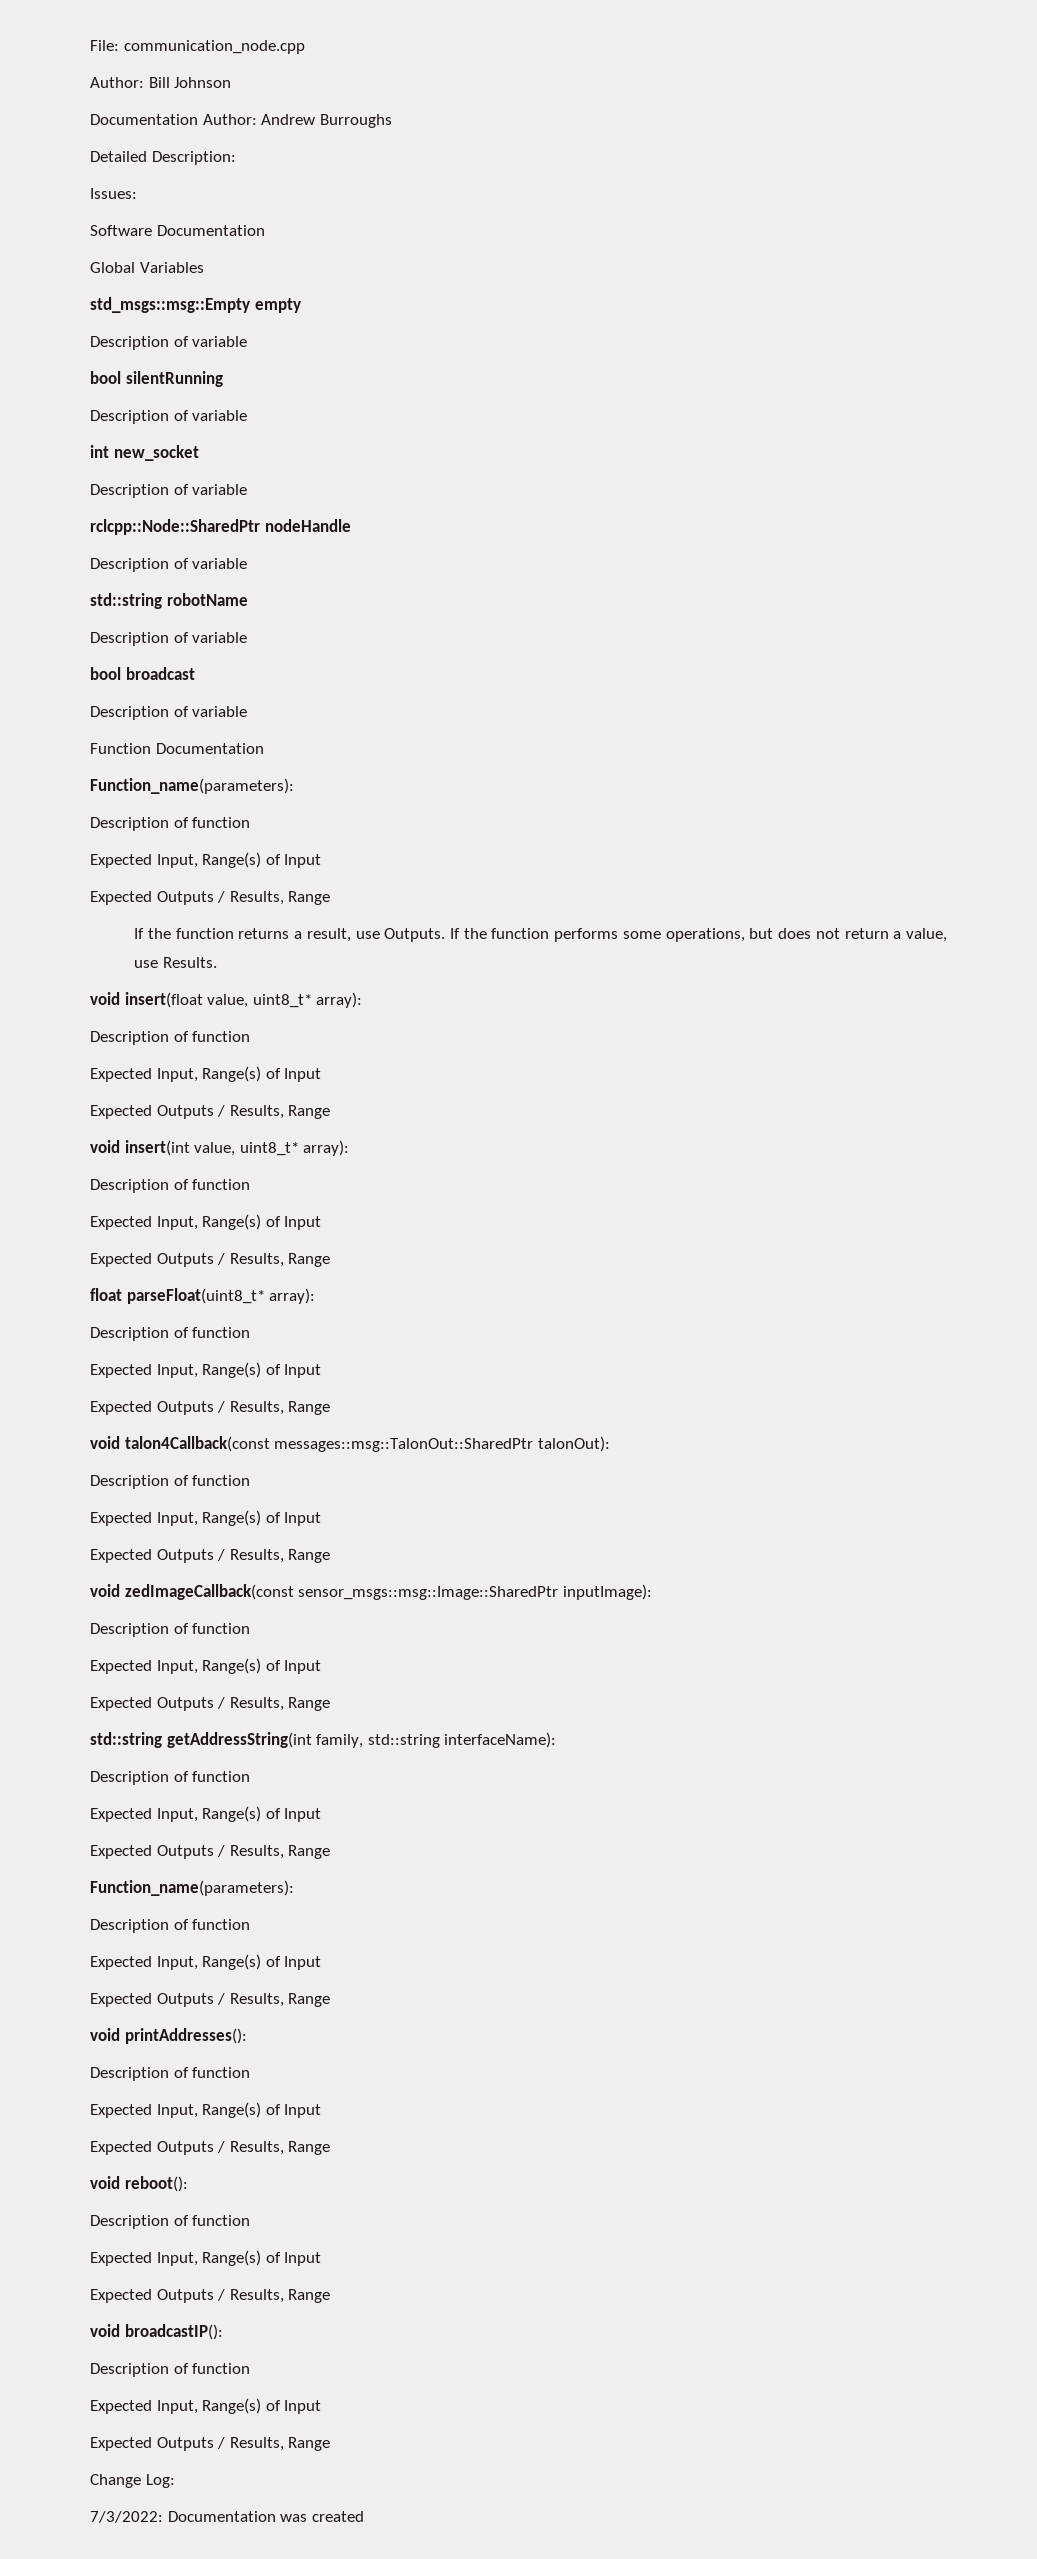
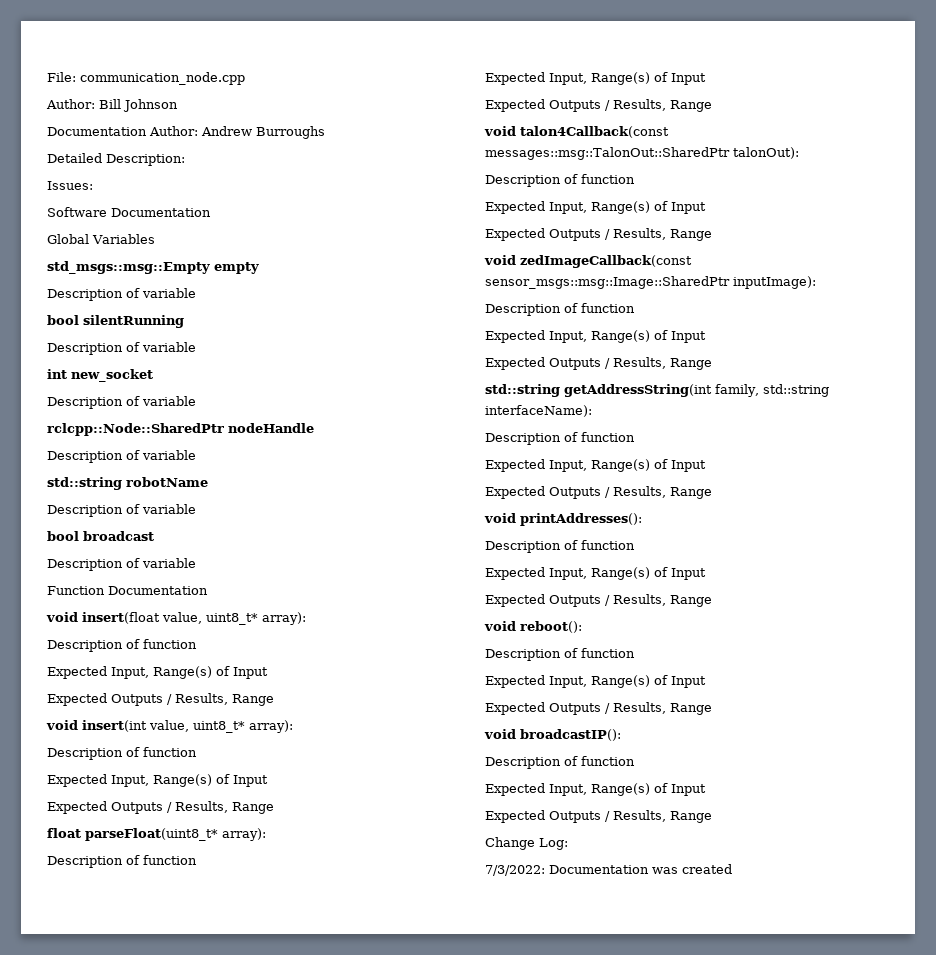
[90,778,294,794] [90,817,251,831] [90,852,322,868] [90,891,331,905] [134,928,948,942] [134,957,217,968] // Function_name(parameters): // Description of function // Expected Input, Range(s) of Input // Expected Outputs / Results, Range // If the function returns a result, use Outputs. If the function performs some operations, but does not return a value, use Results. -> (208, 590) none
[90,1880,294,1896] [90,1919,251,1933] [90,1954,322,1970] [90,1993,331,2007] // Function_name(parameters): // Description of function // Expected Input, Range(s) of Input // Expected Outputs / Results, Range -> (712, 493) none

